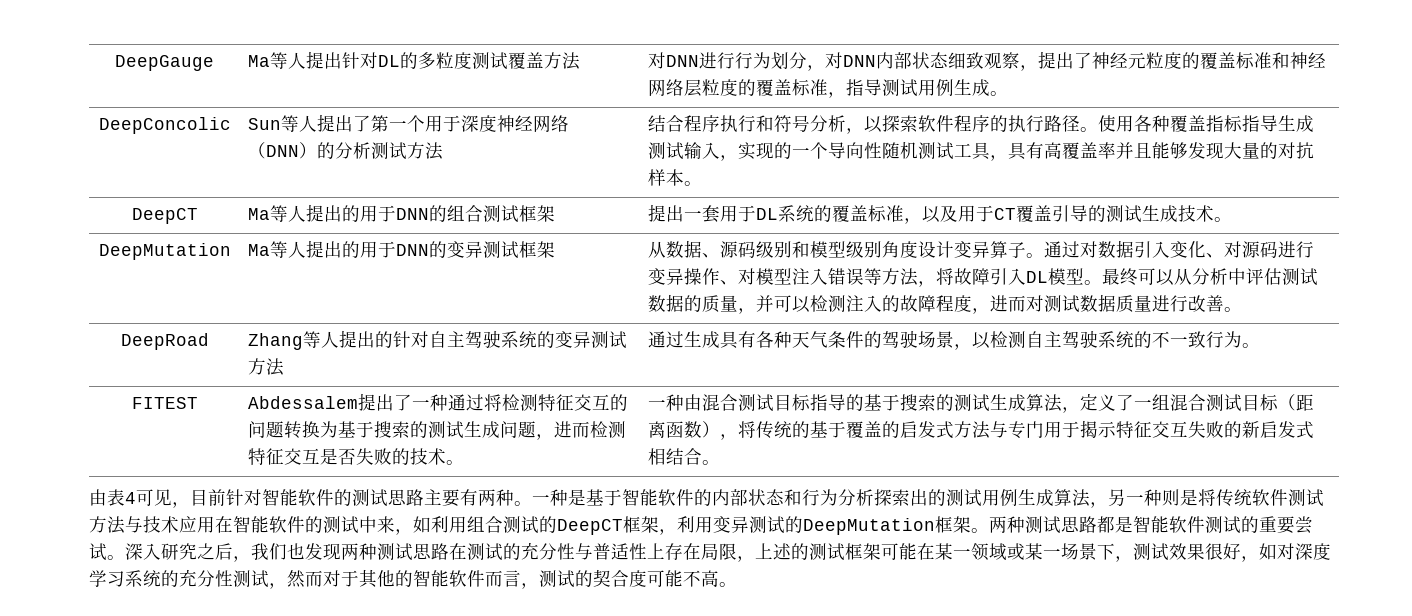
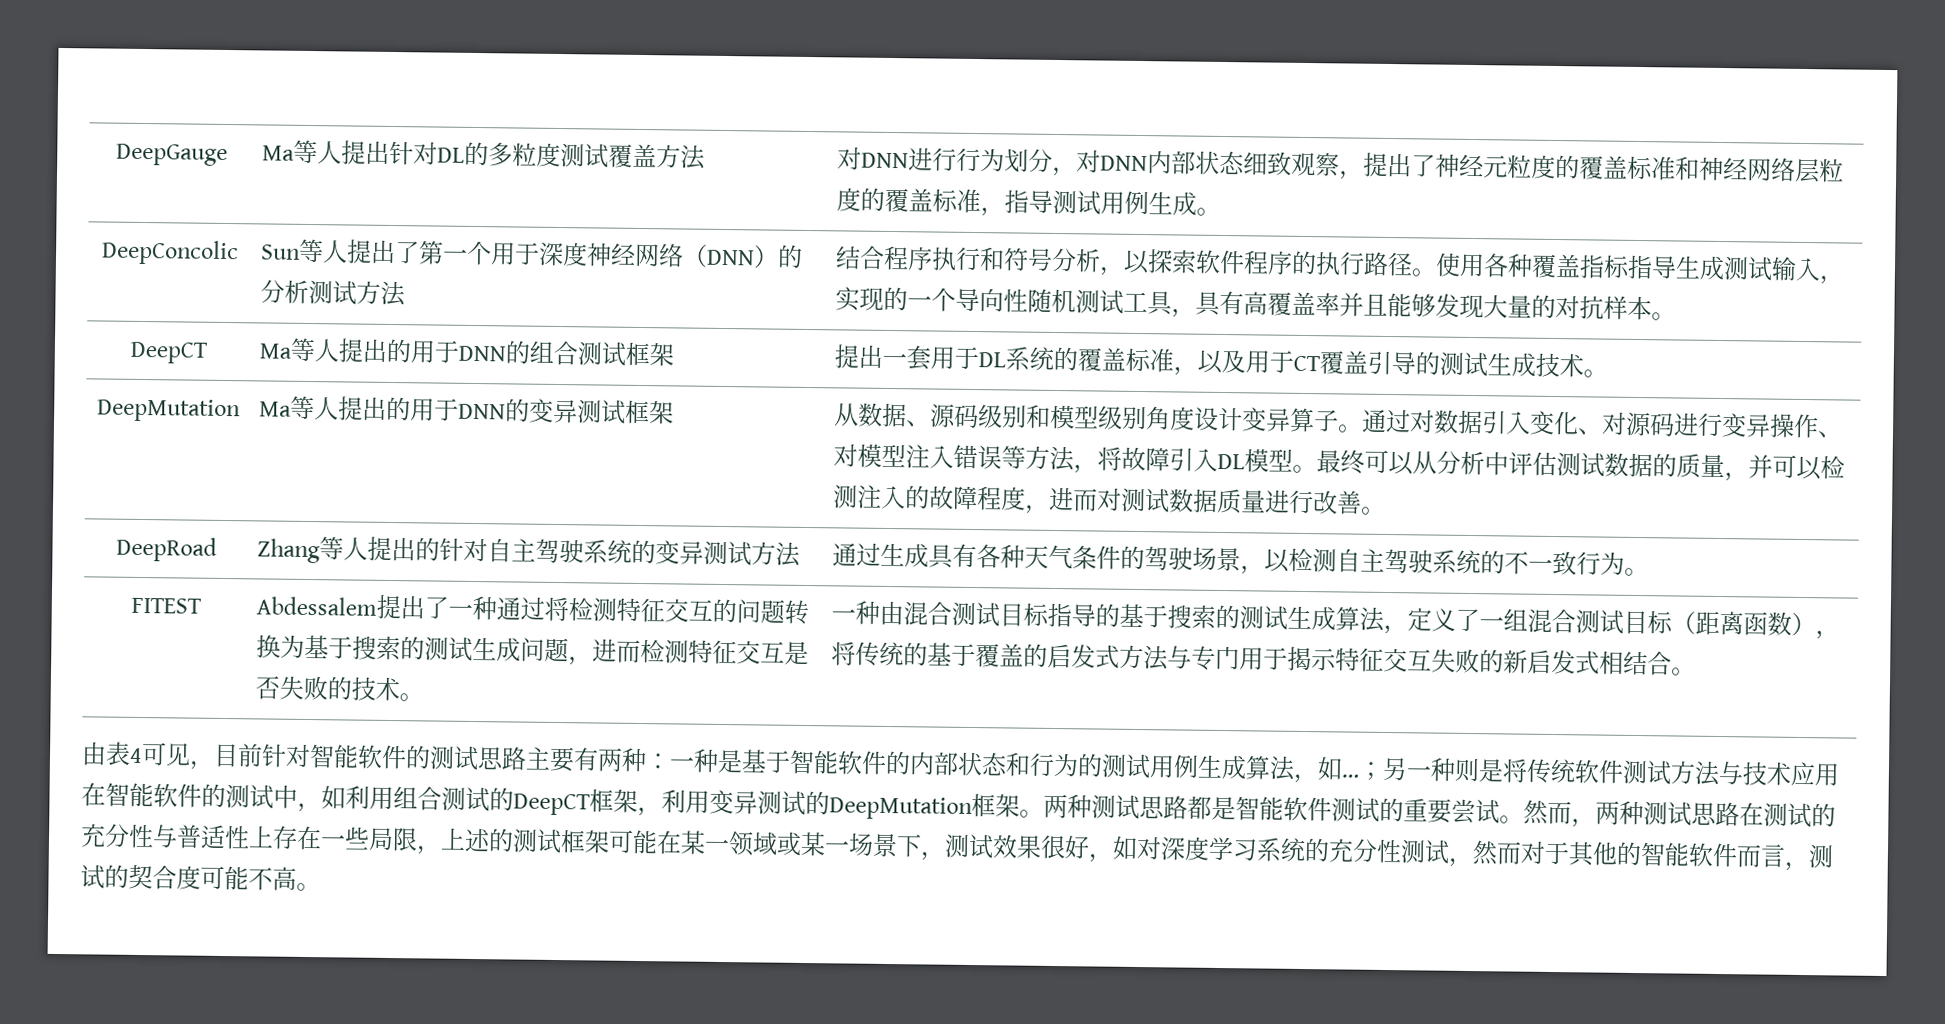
[514,501,532,506] 。 -> [645,753,671,770] ：
[838,489,928,506] 分析探索出 -> (1079, 765) none
(1108, 505) none -> [1317,756,1384,781] 如…；
[377,516,395,533] 来 -> (298, 796) none
[125,543,341,562] 深入研究之后，我们也发现 -> [1523,799,1596,828] 然而，
(701, 551) none -> [320,826,370,850] 一些

